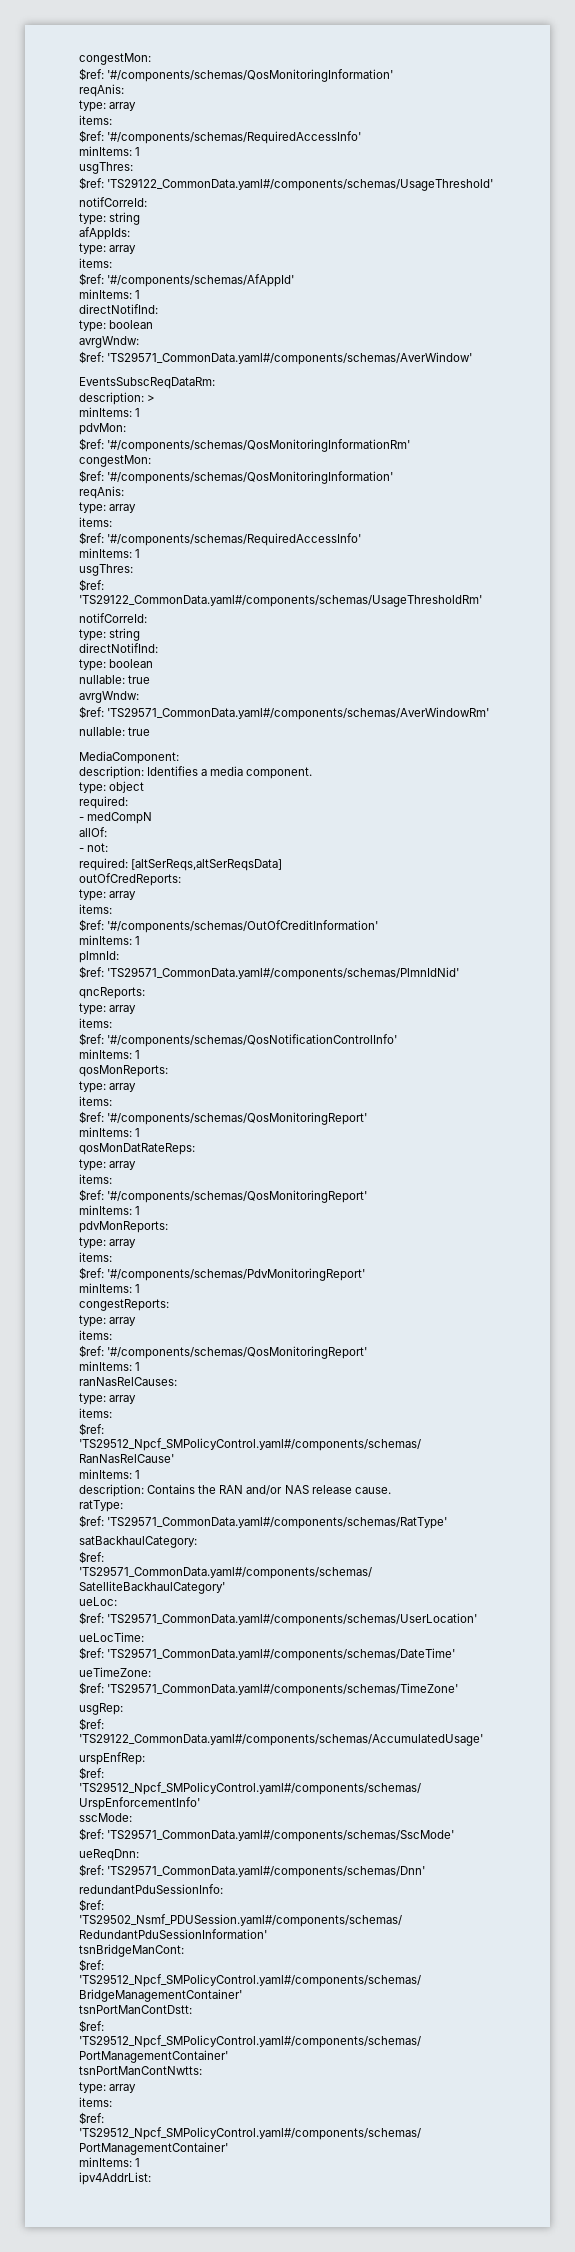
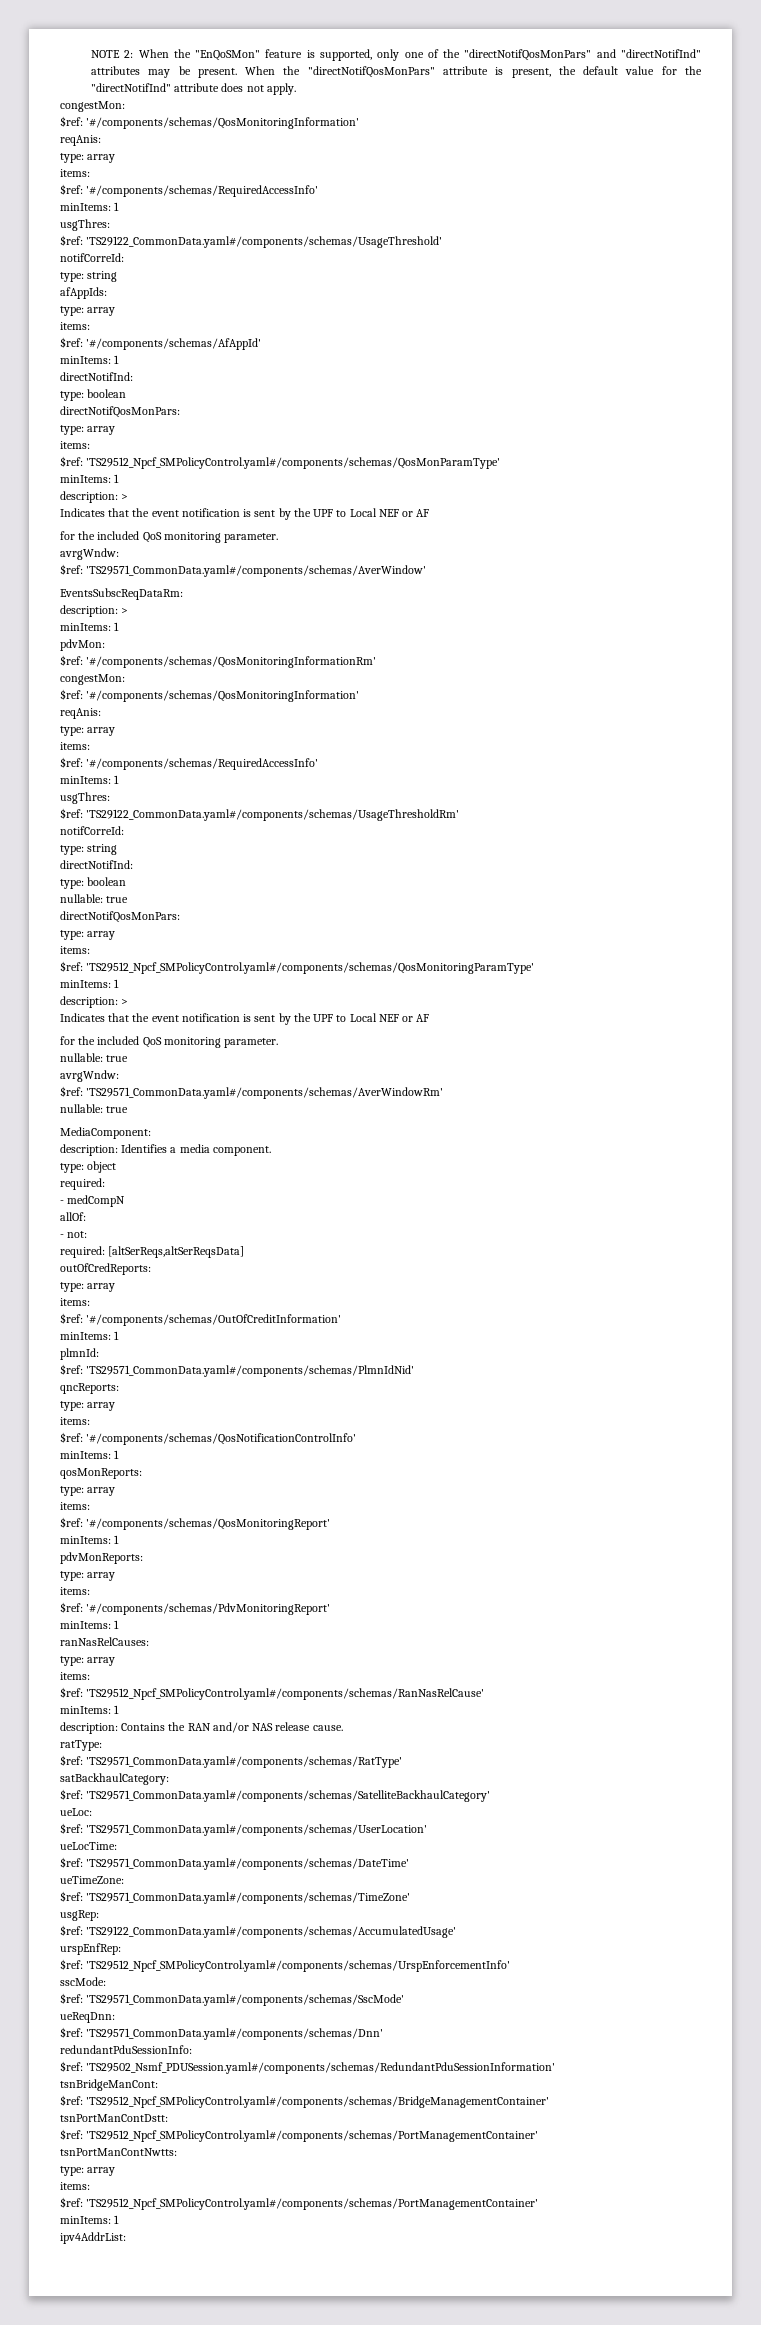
(79, 59) none -> [90,49,701,61] [90,66,702,78] [90,83,296,95] NOTE 2: When the "EnQoSMon" feature is supported, only one of the "directNotifQosMonPars" and "directNotifInd" attributes may be present. When the "directNotifQosMonPars" attribute is present, the default value for the "directNotifInd" attribute does not apply. //
(154, 324) none -> [60,406,180,418] [60,425,116,435] [60,441,90,449] [60,456,501,469] [60,474,120,483] [60,491,129,503] [60,508,430,520] [60,531,279,543] // directNotifQosMonPars: // type: array // items: // $ref: 'TS29512_Npcf_SMPolicyControl.yaml#/components/schemas/QosMonParamType' // minItems: 1 // description: > // Indicates that the event notification is sent by the UPF to Local NEF or AF // for the included QoS monitoring parameter.
(151, 679) none -> [60,911,180,923] [60,930,116,940] [60,946,90,954] [60,961,535,974] [60,979,120,988] [60,996,129,1008] [60,1013,430,1025] [60,1036,279,1048] [60,1053,129,1062] // directNotifQosMonPars: // type: array // items: // $ref: 'TS29512_Npcf_SMPolicyControl.yaml#/components/schemas/QosMonitoringParamType' // minItems: 1 // description: > // Indicates that the event notification is sent by the UPF to Local NEF or AF // for the included QoS monitoring parameter. // nullable: true
[79,1143,195,1155] [79,1159,137,1171] [79,1174,112,1184] [79,1189,368,1203] [79,1205,141,1215] // qosMonDatRateReps: // type: array // items: // $ref: '#/components/schemas/QosMonitoringReport' // minItems: 1 -> (120, 1539) none
[79,1299,169,1311] [79,1315,137,1327] [79,1330,112,1340] [79,1345,368,1359] [79,1361,141,1371] // congestReports: // type: array // items: // $ref: '#/components/schemas/QosMonitoringReport' // minItems: 1 -> (120, 1624) none

